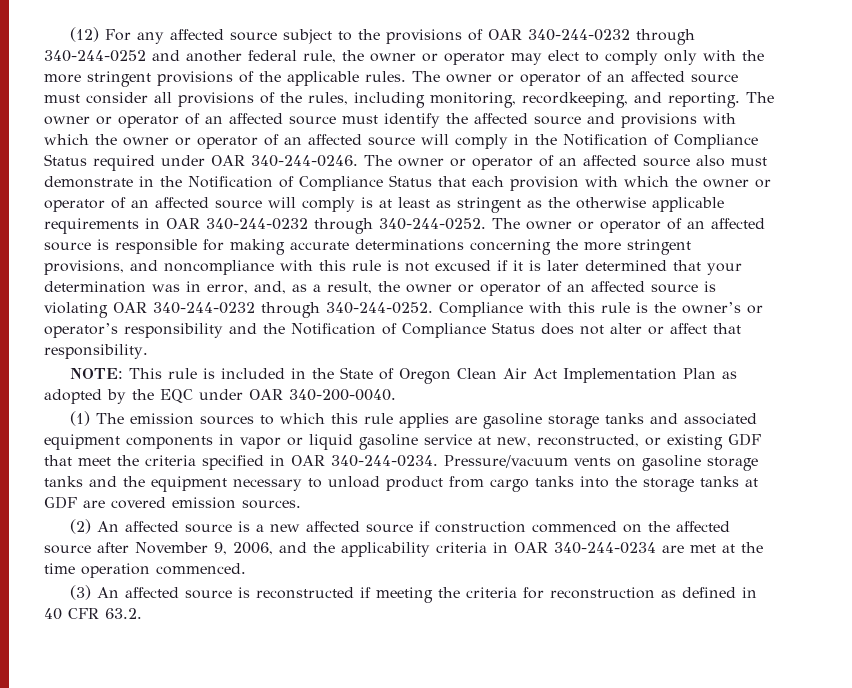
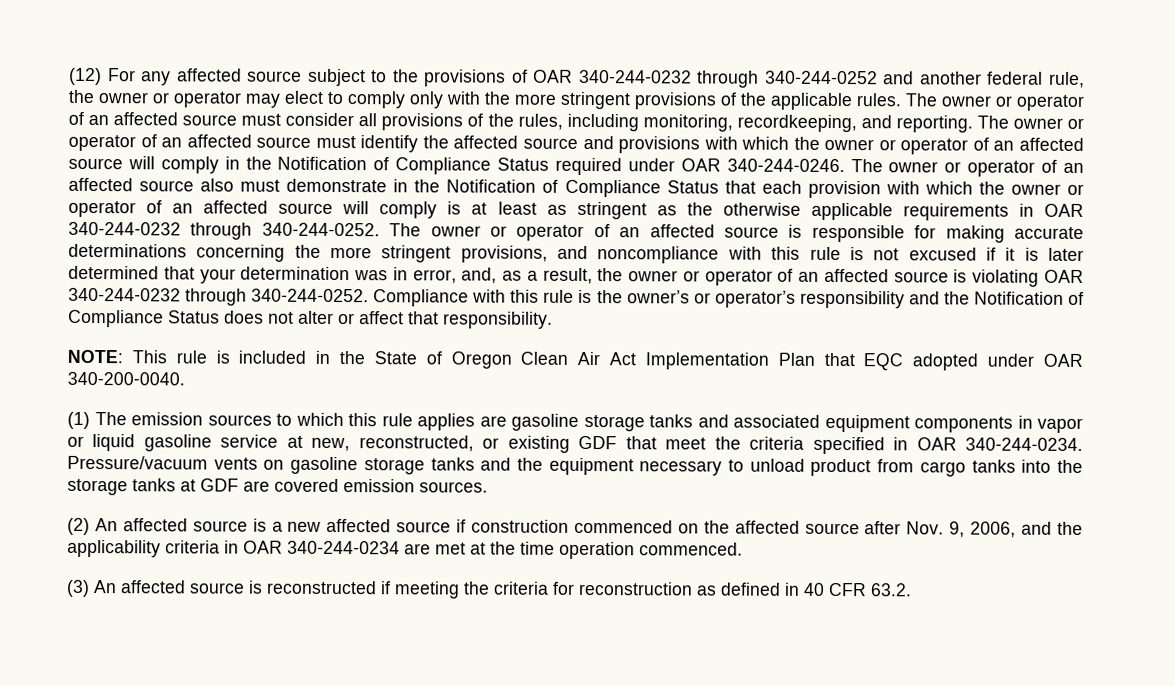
[721,371,737,379] [44,389,193,404] as adopted by the EQC -> [823,352,979,371] that EQC adopted
[135,542,208,554] November -> [906,521,945,535] Nov.

